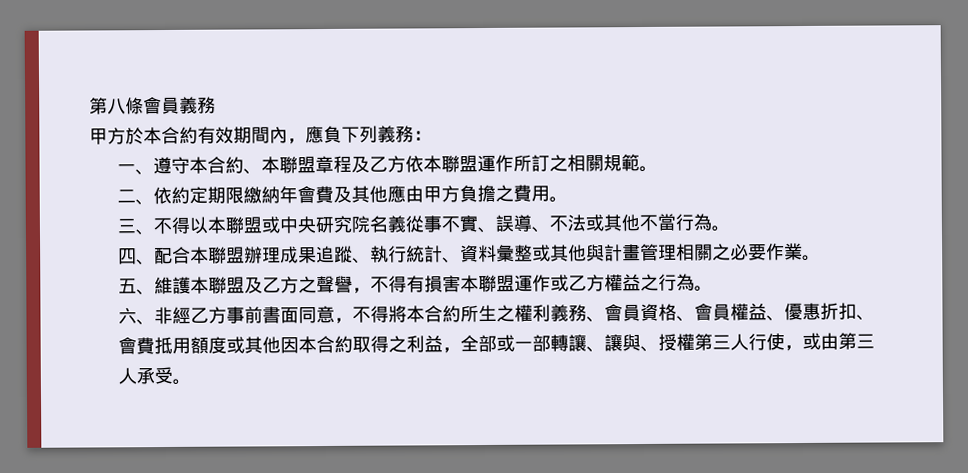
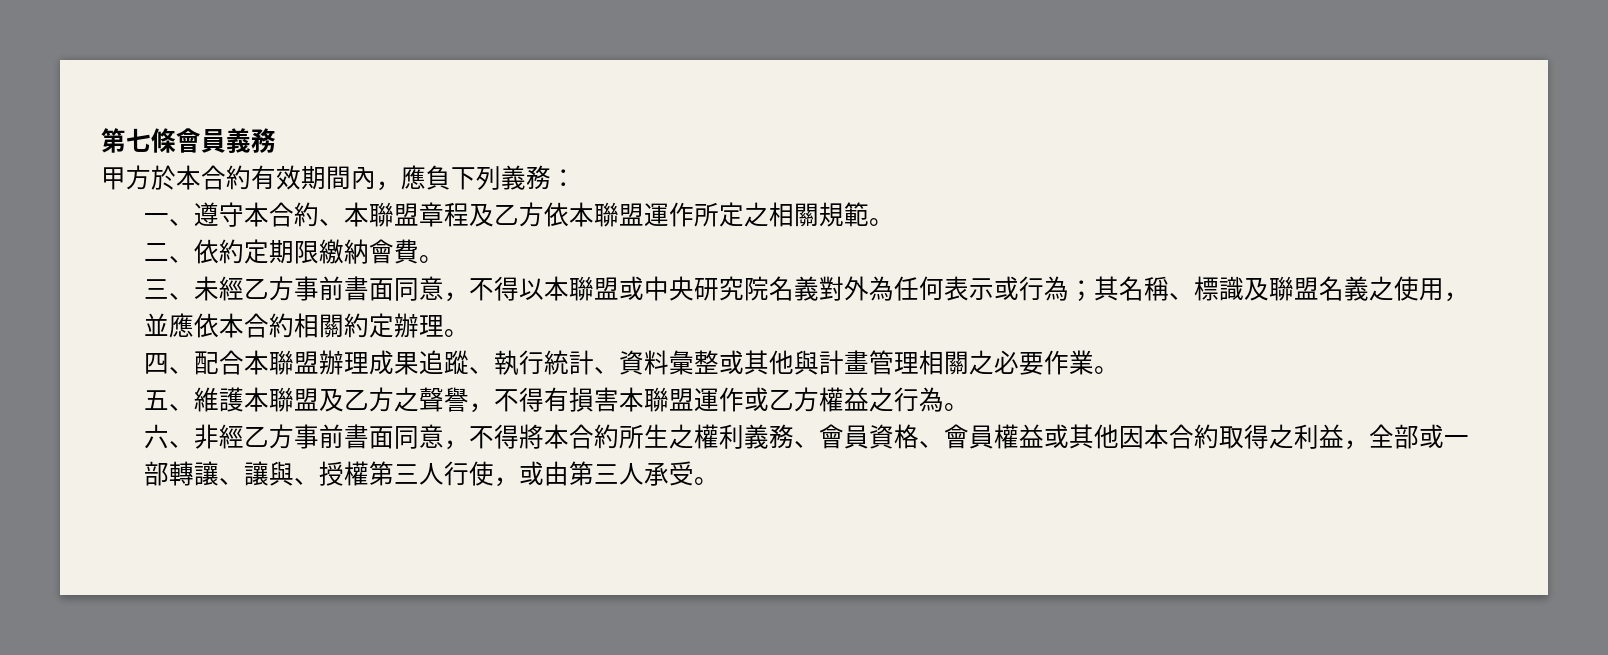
[89,97,126,115] 第八 -> [101,128,151,153] 第七
[531,154,551,172] 訂 -> [719,202,745,227] 定
[279,184,569,204] [117,218,155,236] 年會費及其他應由甲方負擔之費用。 // 三、 -> [369,239,445,264] [144,276,470,302] 會費。 // 三、未經乙方事前書面同意，
[405,213,713,234] 從事不實、誤導、不法或其他不當行為 -> [819,276,1470,302] [144,313,445,338] 對外為任何表示或行為；其名稱、標識及聯盟名義之使用，並應依本合約相關約定辦理
[766,302,876,322] [118,336,228,355] 、優惠折扣、會費抵用額度 -> (1045, 436) none

